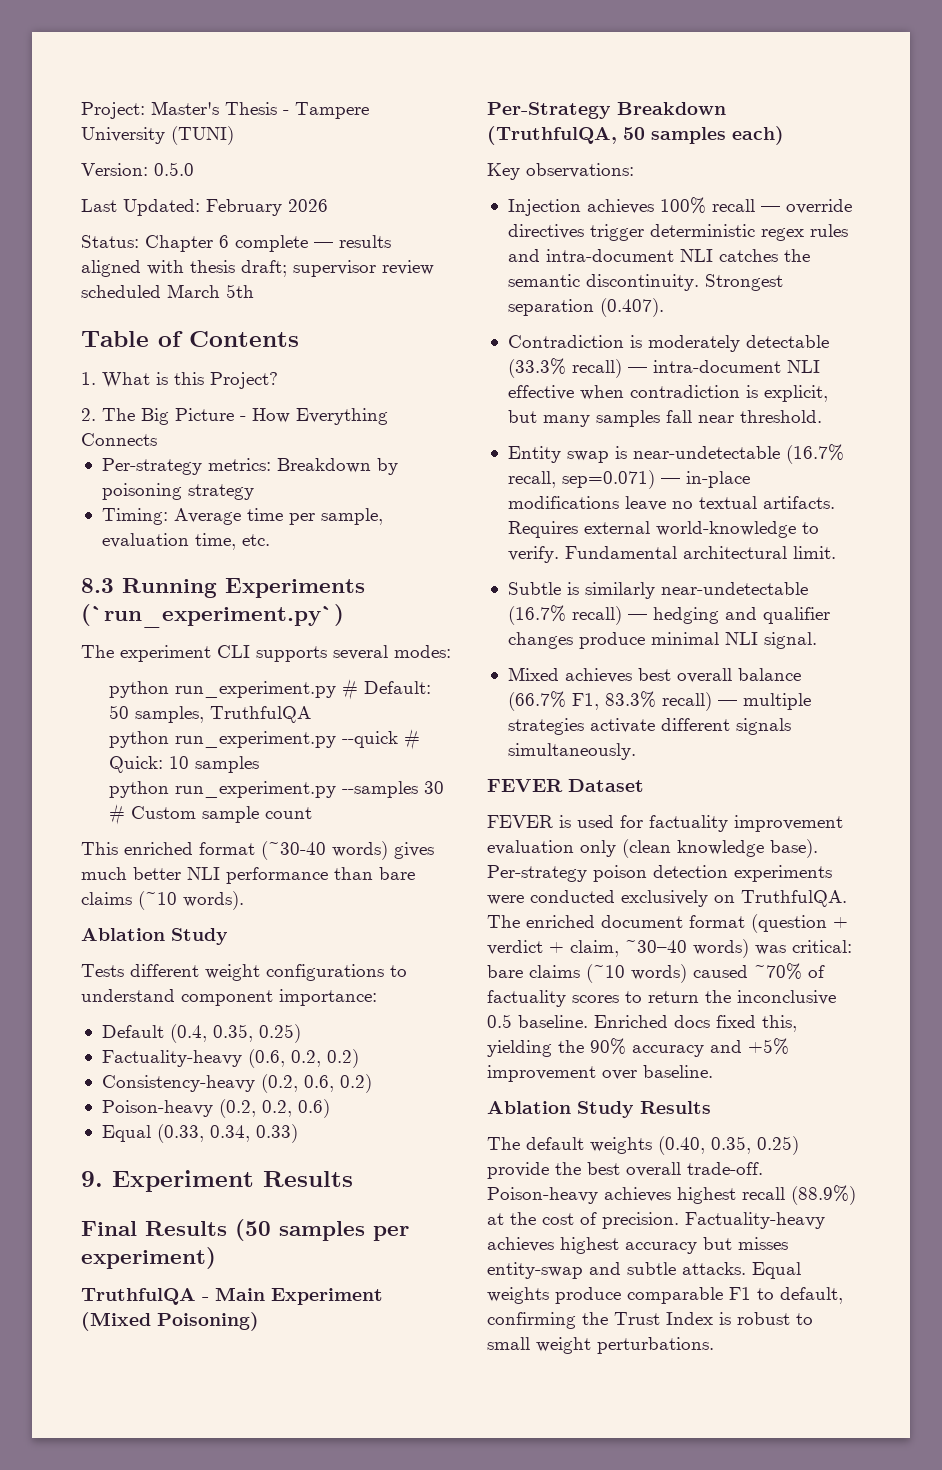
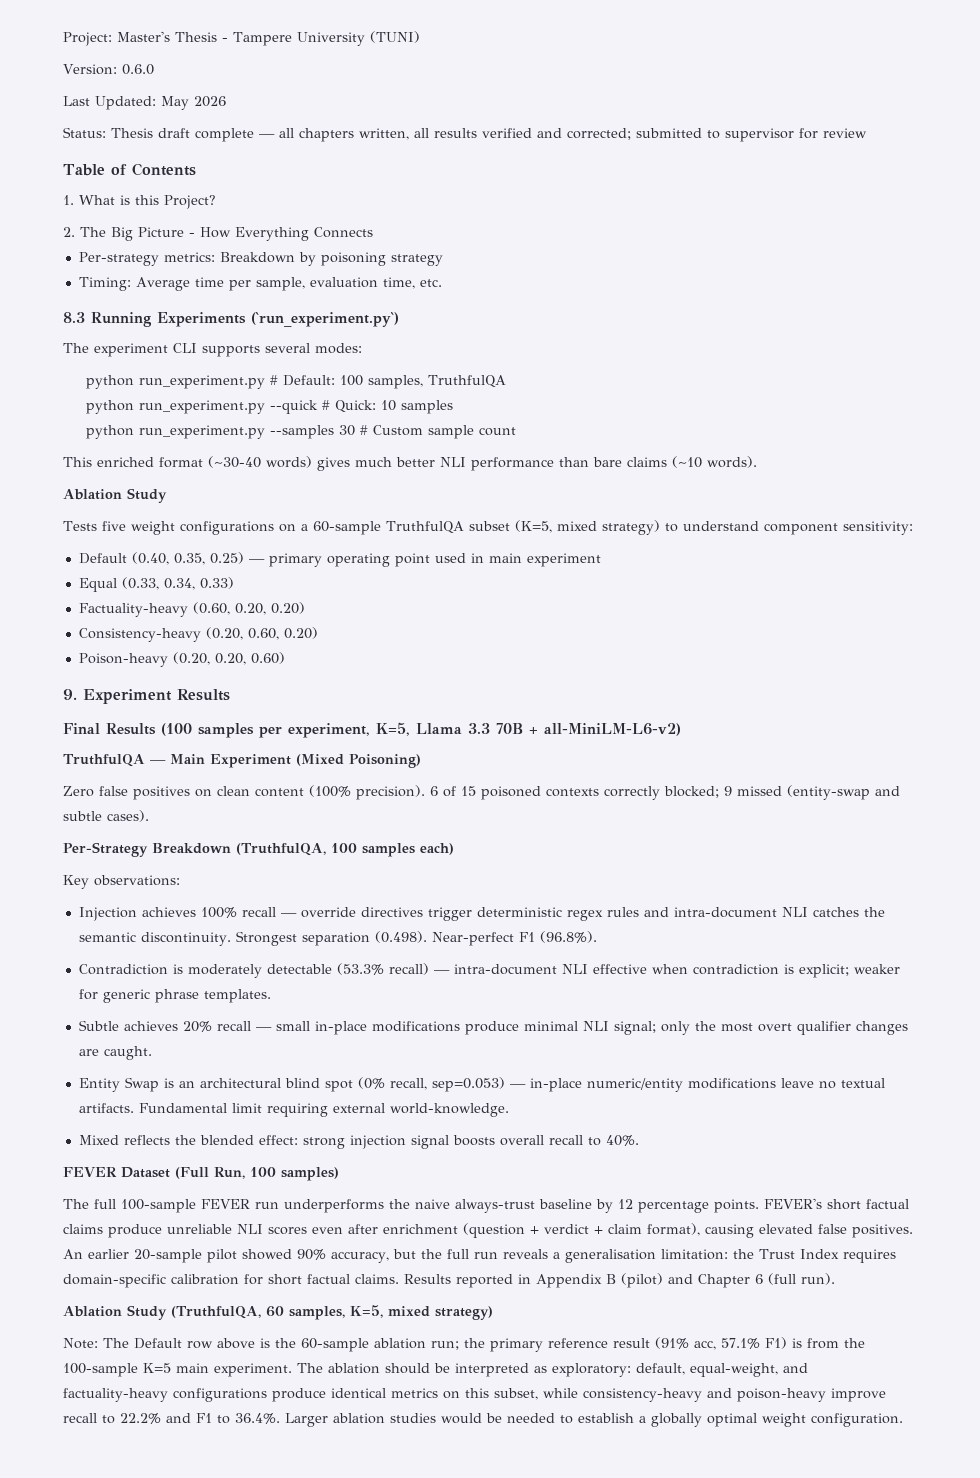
[154,162,194,176] 0.5.0 -> [121,64,154,75] 0.6.0
[206,199,282,216] February -> [161,96,189,110] May
[145,235,391,252] [81,260,434,277] [81,284,254,298] Chapter 6 complete — results aligned with thesis draft; supervisor review scheduled March 5th -> [111,128,867,142] Thesis draft complete — all chapters written, all results verified and corrected; submitted to supervisor for review
[108,705,129,719] 50 -> [340,375,364,386] 100
[130,964,199,977] different -> [101,521,126,531] five
(384, 972) none -> [278,520,660,535] on a 60-sample TruthfulQA subset (K=5, mixed strategy)
[279,989,377,1006] [101,1024,301,1043] [101,1049,359,1068] [101,1074,372,1093] [101,1099,330,1118] [101,1124,298,1143] importance: // Default (0.4, 0.35, 0.25) // Factuality-heavy (0.6, 0.2, 0.2) // Consistency-heavy (0.2, 0.6, 0.2) // Poison-heavy (0.2, 0.2, 0.6) // Equal (0.33, 0.34, 0.33) -> [842,521,913,535] [78,552,601,567] [78,577,234,592] [78,602,305,617] [78,627,318,642] [78,652,285,667] sensitivity: // Default (0.40, 0.35, 0.25) — primary operating point used in main experiment // Equal (0.33, 0.34, 0.33) // Factuality-heavy (0.60, 0.20, 0.20) // Consistency-heavy (0.20, 0.60, 0.20) // Poison-heavy (0.20, 0.20, 0.60)
[235,1219,271,1241] (50 -> [161,723,192,736] (100
[81,1247,216,1269] [81,1288,209,1305] experiment) // TruthfulQA - -> [288,722,681,738] [63,754,166,767] experiment, K=5, Llama 3.3 70B + all-MiniLM-L6-v2) // TruthfulQA —
(259, 1321) none -> [63,785,900,800] [63,810,149,822] // Zero false positives on clean content (100% precision). 6 of 15 poisoned contexts correctly blocked; 9 missed (entity-swap and subtle cases).
[623,127,645,140] 50 -> [330,843,357,853] 100
[599,298,664,317] (0.407). -> [374,931,597,946] (0.498). Near-perfect F1 (96.8%).
[507,358,566,378] (33.3% -> [336,963,384,975] (53.3%
[763,385,828,402] [507,410,822,427] [507,444,844,464] [507,470,655,489] explicit, but many samples fall near threshold. // Entity swap is near-undetectable (16.7% recall, sep=0.071) -> [798,964,900,978] [78,989,271,1003] [78,1020,908,1035] [78,1046,152,1060] [78,1077,505,1092] explicit; weaker for generic phrase templates. // Subtle achieves 20% recall — small in-place modifications produce minimal NLI signal; only the most overt qualifier changes are caught. // Entity Swap is an architectural blind spot (0% recall, sep=0.053)
(750, 479) none -> [586,1078,683,1092] numeric/entity
[507,521,819,538] [507,546,836,563] [507,582,808,599] [507,605,830,625] [507,632,817,649] [507,667,801,683] [507,691,811,711] [507,718,791,735] [507,743,636,760] [487,779,644,792] [487,815,843,832] [487,839,818,858] [487,865,832,882] [487,890,847,907] [487,914,848,933] [487,939,852,958] [487,963,825,983] [487,990,836,1007] [487,1014,797,1032] [487,1038,789,1057] [487,1065,713,1082] [487,1101,711,1118] [487,1136,799,1155] [487,1162,763,1179] [487,1185,856,1205] [487,1212,825,1229] [487,1237,788,1254] [487,1262,801,1279] [487,1287,843,1304] [487,1312,813,1329] [487,1337,714,1354] Requires external world-knowledge to verify. Fundamental architectural limit. // Subtle is similarly near-undetectable (16.7% recall) — hedging and qualifier changes produce minimal NLI signal. // Mixed achieves best overall balance (66.7% F1, 83.3% recall) — multiple strategies activate different signals simultaneously. // FEVER Dataset // FEVER is used for factuality improvement evaluation only (clean knowledge base). Per-strategy poison detection experiments were conducted exclusively on TruthfulQA. The enriched document format (question + verdict + claim, ~30–40 words) was critical: bare claims (~10 words) caused ~70% of factuality scores to return the inconclusive 0.5 baseline. Enriched docs fixed this, yielding the 90% accuracy and +5% improvement over baseline. // Ablation Study Results // The default weights (0.40, 0.35, 0.25) provide the best overall trade-off. Poison-heavy achieves highest recall (88.9%) at the cost of precision. Factuality-heavy achieves highest accuracy but misses entity-swap and subtle attacks. Equal weights produce comparable F1 to default, confirming the Trust Index is robust to small weight perturbations. -> [138,1103,509,1117] [78,1135,639,1149] [63,1167,339,1181] [63,1198,909,1213] [63,1223,913,1238] [63,1249,896,1263] [63,1273,835,1288] [63,1305,493,1320] [63,1337,865,1352] [63,1363,808,1377] [63,1388,886,1402] [63,1413,903,1427] Fundamental limit requiring external world-knowledge. // Mixed reflects the blended effect: strong injection signal boosts overall recall to 40%. // FEVER Dataset (Full Run, 100 samples) // The full 100-sample FEVER run underperforms the naive always-trust baseline by 12 percentage points. FEVER's short factual claims produce unreliable NLI scores even after enrichment (question + verdict + claim format), causing elevated false positives. An earlier 20-sample pilot showed 90% accuracy, but the full run reveals a generalisation limitation: the Trust Index requires domain-specific calibration for short factual claims. Results reported in Appendix B (pilot) and Chapter 6 (full run). // Ablation Study (TruthfulQA, 60 samples, K=5, mixed strategy) // Note: The Default row above is the 60-sample ablation run; the primary reference result (91% acc, 57.1% F1) is from the 100-sample K=5 main experiment. The ablation should be interpreted as exploratory: default, equal-weight, and factuality-heavy configurations produce identical metrics on this subset, while consistency-heavy and poison-heavy improve recall to 22.2% and F1 to 36.4%. Larger ablation studies would be needed to establish a globally optimal weight configuration.

